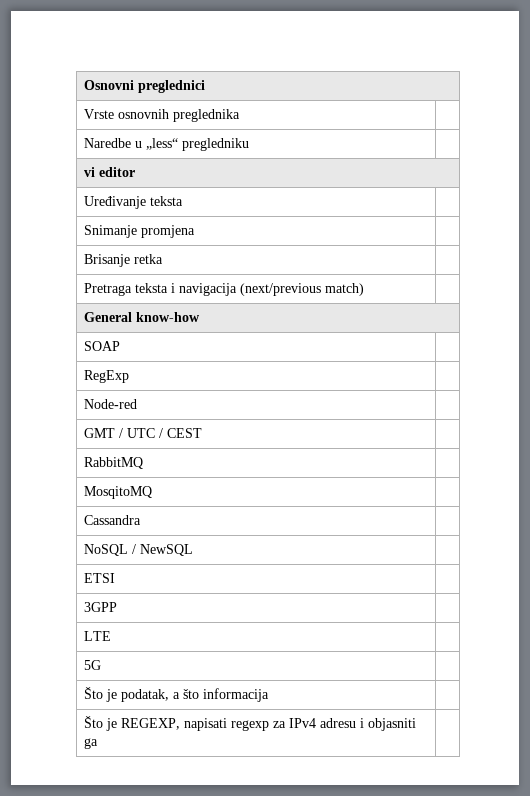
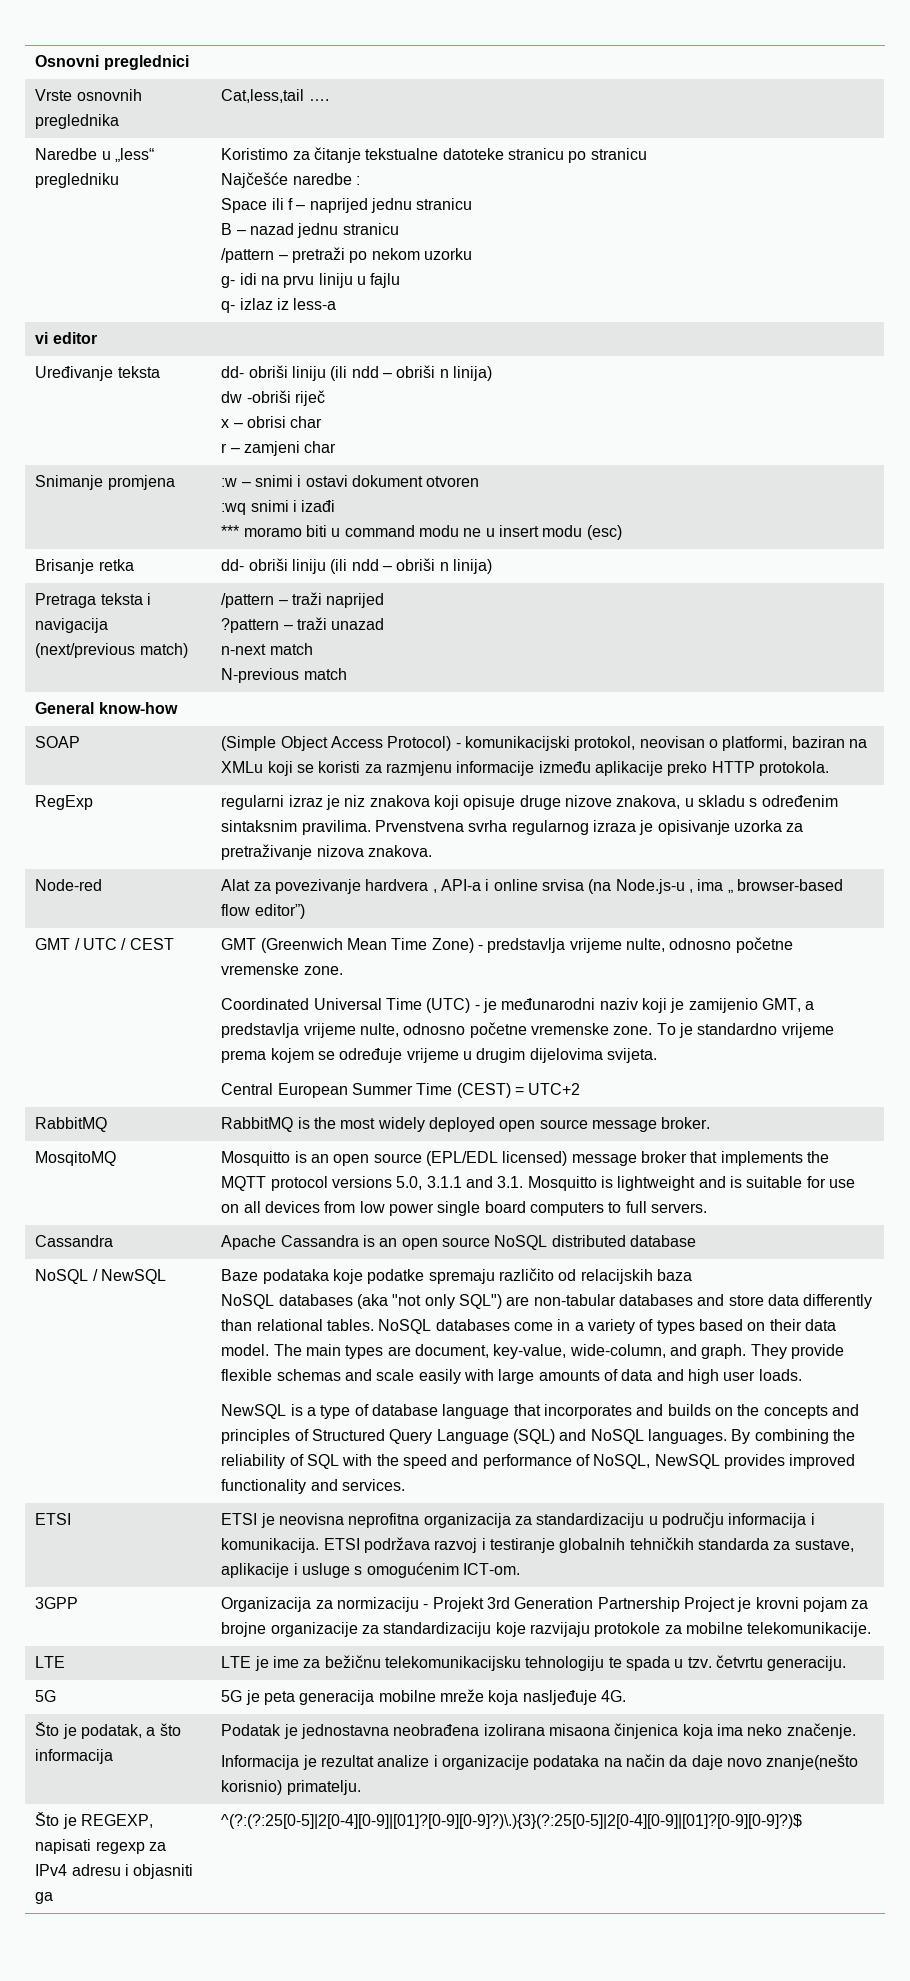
(241, 115) none -> [221,89,329,103] Cat,less,tail ….
[84,167,136,177] [84,196,184,209] [84,225,196,238] [84,254,164,267] // vi editor // Uređivanje teksta | // Snimanje promjena | // Brisanje retka | -> [221,147,647,163] [221,172,361,188] [221,198,473,213] [221,223,399,238] [221,247,473,263] [221,273,401,288] [221,298,337,313] [35,332,97,344] [35,366,160,381] [221,365,492,381] [221,390,326,406] [221,416,323,428] [221,441,337,456] [35,475,175,490] [221,475,480,487] [221,500,336,515] [221,525,622,540] [35,559,134,574] [221,558,492,574] Koristimo za čitanje tekstualne datoteke stranicu po stranicu // Najčešće naredbe : // Space ili f – naprijed jednu stranicu // B – nazad jednu stranicu // /pattern – pretraži po nekom uzorku // g- idi na prvu liniju u fajlu // q- izlaz iz less-a // vi editor // Uređivanje teksta | dd- obriši liniju (ili ndd – obriši n linija) // dw -obriši riječ // x – obrisi char // r – zamjeni char // Snimanje promjena | :w – snimi i ostavi dokument otvoren // :wq snimi i izađi // *** moramo biti u command modu ne u insert modu (esc) // Brisanje retka | dd- obriši liniju (ili ndd – obriši n linija)
[84,312,201,322] [84,341,121,351] [84,370,130,383] [84,399,138,409] // General know-how // SOAP | // RegExp | // Node-red | -> [221,592,385,608] [221,617,385,633] [221,643,313,655] [221,668,347,683] [35,702,178,714] [35,736,81,748] [221,736,867,751] [221,761,829,776] [35,795,94,810] [221,795,838,810] [221,820,804,835] [221,844,433,860] [35,879,103,891] [221,879,843,894] [221,904,305,919] /pattern – traži naprijed // ?pattern – traži unazad // n-next match // N-previous match // General know-how // SOAP | (Simple Object Access Protocol) - komunikacijski protokol, neovisan o platformi, baziran na XMLu koji se koristi za razmjenu informacije između aplikacije preko HTTP protokola. // RegExp | regularni izraz je niz znakova koji opisuje druge nizove znakova, u skladu s određenim sintaksnim pravilima. Prvenstvena svrha regularnog izraza je opisivaǌe uzorka za pretraživaǌe nizova znakova. // Node-red | Alat za povezivanje hardvera , API-a i online srvisa (na Node.js-u , ima „ browser-based flow editor”)
[84,457,144,469] [84,486,153,499] [84,515,142,525] [84,544,194,556] [84,573,116,583] [84,602,118,612] [84,631,112,641] [84,660,102,670] // RabbitMQ | // MosqitoMQ | // Cassandra | // NoSQL / NewSQL | // ETSI | // 3GPP | // LTE | // 5G | -> [221,937,793,953] [221,963,343,975] [221,998,815,1013] [221,1022,834,1038] [221,1048,657,1063] [221,1083,581,1098] [35,1117,108,1132] [221,1117,711,1132] [35,1151,117,1166] [221,1151,829,1166] [221,1176,855,1191] [221,1201,707,1216] [35,1235,114,1247] [221,1235,696,1250] [35,1269,167,1284] [221,1268,692,1284] [221,1294,873,1309] [221,1319,836,1334] [221,1344,844,1359] [221,1369,802,1384] [221,1404,859,1419] [221,1429,855,1444] [221,1454,856,1469] [221,1479,406,1494] [35,1513,72,1525] [221,1512,815,1528] [221,1537,854,1553] [221,1562,521,1578] [35,1597,79,1609] [221,1597,869,1612] [221,1622,872,1637] [35,1656,66,1668] [221,1655,847,1671] [35,1690,57,1702] [221,1689,626,1705] GMT (Greenwich Mean Time Zone) - predstavlja vrijeme nulte, odnosno početne vremenske zone. // Coordinated Universal Time (UTC) - je međunarodni naziv koji je zamijenio GMT, a predstavlja vrijeme nulte, odnosno početne vremenske zone. To je standardno vrijeme prema kojem se određuje vrijeme u drugim dijelovima svijeta. // Central European Summer Time (CEST) = UTC+2 // RabbitMQ | RabbitMQ is the most widely deployed open source message broker. // MosqitoMQ | Mosquitto is an open source (EPL/EDL licensed) message broker that implements the MQTT protocol versions 5.0, 3.1.1 and 3.1. Mosquitto is lightweight and is suitable for use on all devices from low power single board computers to full servers. // Cassandra | Apache Cassandra is an open source NoSQL distributed database // NoSQL / NewSQL | Baze podataka koje podatke spremaju različito od relacijskih baza // NoSQL databases (aka "not only SQL") are non-tabular databases and store data differently than relational tables. NoSQL databases come in a variety of types based on their data model. The main types are document, key-value, wide-column, and graph. They provide flexible schemas and scale easily with large amounts of data and high user loads. // NewSQL is a type of database language that incorporates and builds on the concepts and principles of Structured Query Language (SQL) and NoSQL languages. By combining the reliability of SQL with the speed and performance of NoSQL, NewSQL provides improved functionality and services. // ETSI | ETSI je neovisna neprofitna organizacija za standardizaciju u području informacija i komunikacija. ETSI podržava razvoj i testiranje globalnih tehničkih standarda za sustave, aplikacije i usluge s omogućenim ICT-om. // 3GPP | Organizacija za normizaciju - Projekt 3rd Generation Partnership Project je krovni pojam za brojne organizacije za standardizaciju koje razvijaju protokole za mobilne telekomunikacije. // LTE | LTE je ime za bežičnu telekomunikacijsku tehnologiju te spada u tzv. četvrtu generaciju. // 5G | 5G je peta generacija mobilne mreže koja nasljeđuje 4G.
(270, 695) none -> [221,1723,856,1739] [221,1754,859,1770] [221,1780,361,1795] Podatak je jednostavna neobrađena izolirana misaona činjenica koja ima neko značenje. // Informacija je rezultat analize i organizacije podataka na način da daje novo znanje(nešto korisnio) primatelju.
(99, 743) none -> [221,1814,803,1829] ^(?:(?:25[0-5]|2[0-4][0-9]|[01]?[0-9][0-9]?)\.){3}(?:25[0-5]|2[0-4][0-9]|[01]?[0-9][0-9]?)$

